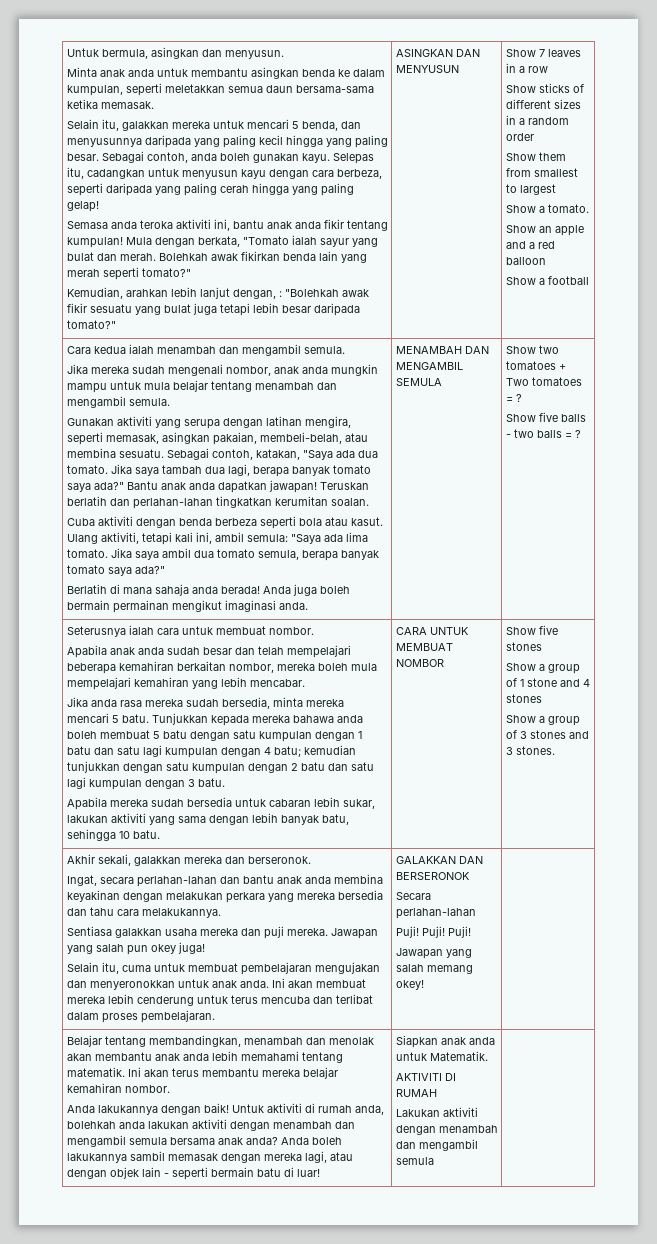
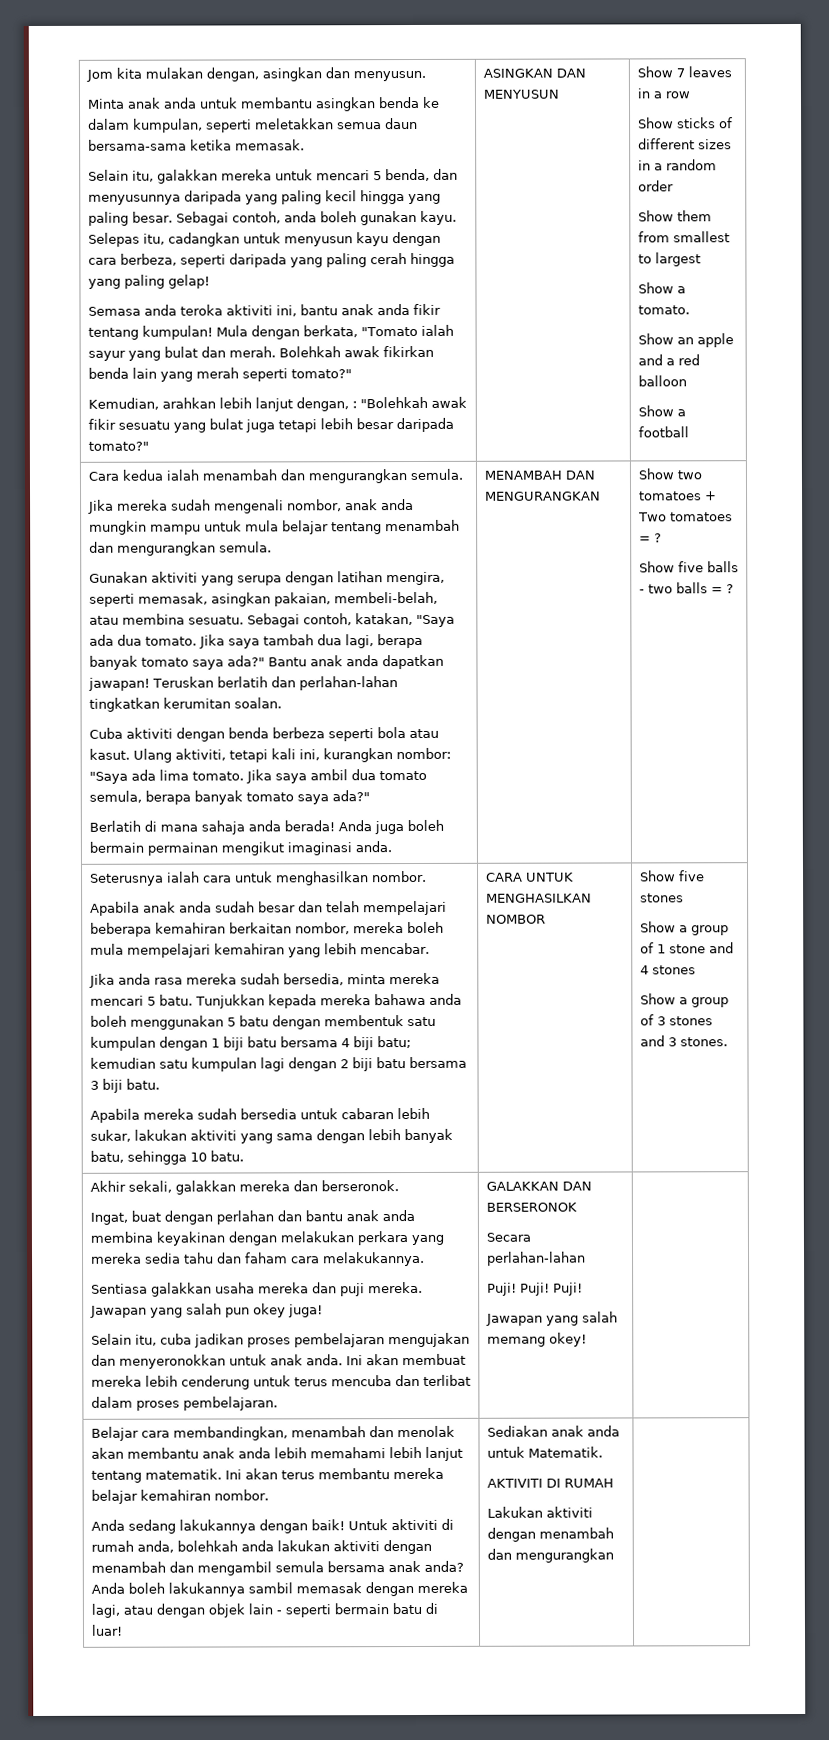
[66,48,148,59] Untuk bermula, -> [85,67,259,82] Jom kita mulakan dengan,
[241,344,301,356] mengambil -> [307,469,407,484] mengurangkan
[66,396,126,408] mengambil -> [116,541,216,556] mengurangkan
[214,532,288,542] ambil semula: -> [322,747,451,763] kurangkan nombor:
[395,362,463,370] [395,378,442,386] MENGAMBIL SEMULA -> [484,491,601,501] MENGURANGKAN
[215,626,266,635] membuat -> [275,871,369,886] menghasilkan
[99,730,150,739] membuat -> [129,1015,224,1030] menggunakan
(230, 736) none -> [323,1015,404,1027] membentuk
[66,745,356,758] [66,761,245,774] batu dan satu lagi kumpulan dengan 4 batu; kemudian tunjukkan dengan satu kumpulan -> [222,1036,411,1051] [89,1057,285,1072] biji batu bersama 4 biji batu; kemudian satu kumpulan lagi
[300,762,374,771] [66,777,195,790] batu dan satu lagi kumpulan dengan 3 -> [351,1056,467,1072] [89,1078,123,1093] biji batu bersama 3 biji
[395,643,453,651] MEMBUAT -> [485,893,592,903] MENGHASILKAN
[99,876,217,887] secara perlahan-lahan -> [130,1210,274,1225] buat dengan perlahan
[337,890,383,900] [66,907,114,916] bersedia dan tahu -> [144,1252,288,1264] sedia tahu dan faham
[121,963,238,972] cuma untuk membuat -> [159,1333,291,1348] cuba jadikan proses
[104,1036,146,1047] tentang -> [140,1430,170,1438] cara
(299, 1056) none -> [388,1446,463,1461] lebih lanjut
(95, 1109) none -> [127,1519,176,1534] sedang
[395,1035,438,1048] Siapkan -> [486,1425,548,1437] Sediakan
[418,1139,478,1151] [395,1157,434,1165] mengambil semula -> [514,1548,614,1563] mengurangkan

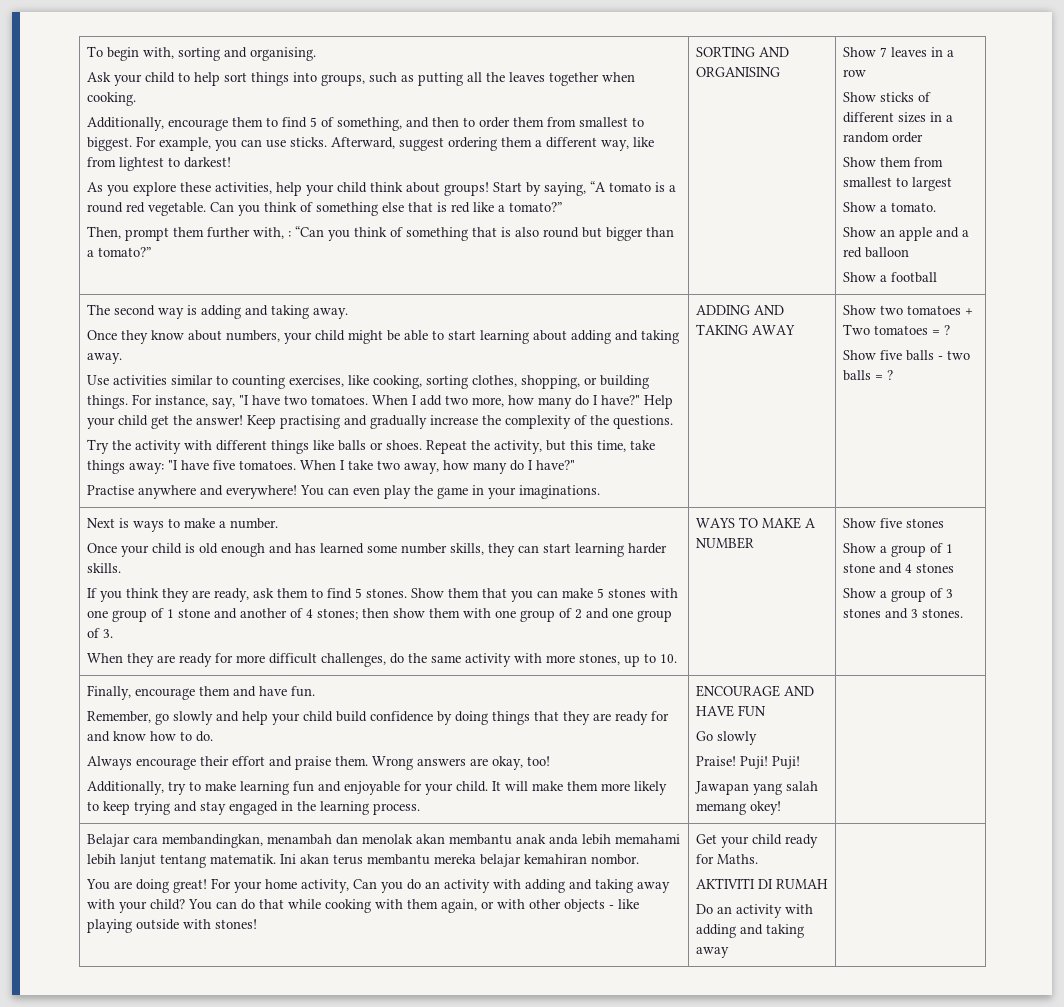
[85,67,426,82] [86,96,440,112] [87,117,418,133] [87,139,305,151] [87,168,458,184] [87,190,441,205] [87,210,457,226] [87,231,441,247] [87,252,455,268] [87,274,210,289] [87,303,441,317] [87,324,454,340] [87,345,434,361] [87,367,352,382] [87,396,467,412] [87,417,454,433] [87,441,149,451] [482,68,586,78] [482,89,559,99] Jom kita mulakan dengan, asingkan dan menyusun. // Minta anak anda untuk membantu asingkan benda ke dalam kumpulan, seperti meletakkan semua daun bersama-sama ketika memasak. // Selain itu, galakkan mereka untuk mencari 5 benda, dan menyusunnya daripada yang paling kecil hingga yang paling besar. Sebagai contoh, anda boleh gunakan kayu. Selepas itu, cadangkan untuk menyusun kayu dengan cara berbeza, seperti daripada yang paling cerah hingga yang paling gelap! // Semasa anda teroka aktiviti ini, bantu anak anda fikir tentang kumpulan! Mula dengan berkata, "Tomato ialah sayur yang bulat dan merah. Bolehkah awak fikirkan benda lain yang merah seperti tomato?" // Kemudian, arahkan lebih lanjut dengan, : "Bolehkah awak fikir sesuatu yang bulat juga tetapi lebih besar daripada tomato?" | ASINGKAN DAN MENYUSUN -> [86,46,316,61] [86,72,635,86] [86,92,136,106] [86,117,644,131] [86,136,654,151] [86,157,231,171] [86,181,676,196] [86,202,562,216] [86,226,674,241] [86,247,151,257] [695,46,789,57] [695,67,780,77] To begin with, sorting and organising. // Ask your child to help sort things into groups, such as putting all the leaves together when cooking. // Additionally, encourage them to find 5 of something, and then to order them from smallest to biggest. For example, you can use sticks. Afterward, suggest ordering them a different way, like from lightest to darkest! // As you explore these activities, help your child think about groups! Start by saying, “A tomato is a round red vegetable. Can you think of something else that is red like a tomato?” // Then, prompt them further with, : “Can you think of something that is also round but bigger than a tomato?” | SORTING AND ORGANISING
[87,468,463,484] [87,499,414,514] [88,519,460,535] [88,541,272,556] [88,571,445,586] [88,591,438,607] [88,613,455,628] [88,633,423,649] [88,654,444,670] [87,676,398,691] [88,697,282,712] [88,727,439,742] [88,747,451,763] [88,769,427,784] [88,790,370,805] [88,819,444,835] [88,841,392,856] [483,470,595,480] [484,491,601,501] Cara kedua ialah menambah dan mengurangkan semula. // Jika mereka sudah mengenali nombor, anak anda mungkin mampu untuk mula belajar tentang menambah dan mengurangkan semula. // Gunakan aktiviti yang serupa dengan latihan mengira, seperti memasak, asingkan pakaian, membeli-belah, atau membina sesuatu. Sebagai contoh, katakan, "Saya ada dua tomato. Jika saya tambah dua lagi, berapa banyak tomato saya ada?" Bantu anak anda dapatkan jawapan! Teruskan berlatih dan perlahan-lahan tingkatkan kerumitan soalan. // Cuba aktiviti dengan benda berbeza seperti bola atau kasut. Ulang aktiviti, tetapi kali ini, kurangkan nombor: "Saya ada lima tomato. Jika saya ambil dua tomato semula, berapa banyak tomato saya ada?" // Berlatih di mana sahaja anda berada! Anda juga boleh bermain permainan mengikut imaginasi anda. | MENAMBAH DAN MENGURANGKAN -> [86,304,348,319] [86,330,679,344] [86,353,122,364] [86,375,649,389] [86,394,673,409] [86,415,673,429] [86,439,655,454] [86,460,575,474] [86,485,600,499] [695,305,784,315] [695,324,795,335] The second way is adding and taking away. // Once they know about numbers, your child might be able to start learning about adding and taking away. // Use activities similar to counting exercises, like cooking, sorting clothes, shopping, or building things. For instance, say, "I have two tomatoes. When I add two more, how many do I have?" Help your child get the answer! Keep practising and gradually increase the complexity of the questions. // Try the activity with different things like balls or shoes. Repeat the activity, but this time, take things away: "I have five tomatoes. When I take two away, how many do I have?" // Practise anywhere and everywhere! You can even play the game in your imaginations. | ADDING AND TAKING AWAY
[89,870,427,886] [89,900,447,916] [89,921,444,937] [89,942,430,958] [88,972,440,988] [89,993,462,1009] [89,1015,436,1030] [89,1036,411,1051] [89,1056,467,1072] [89,1078,160,1093] [89,1107,430,1123] [89,1128,453,1144] [89,1150,244,1165] [485,872,574,882] [485,893,592,903] [485,914,546,924] Seterusnya ialah cara untuk menghasilkan nombor. // Apabila anak anda sudah besar dan telah mempelajari beberapa kemahiran berkaitan nombor, mereka boleh mula mempelajari kemahiran yang lebih mencabar. // Jika anda rasa mereka sudah bersedia, minta mereka mencari 5 batu. Tunjukkan kepada mereka bahawa anda boleh menggunakan 5 batu dengan membentuk satu kumpulan dengan 1 biji batu bersama 4 biji batu; kemudian satu kumpulan lagi dengan 2 biji batu bersama 3 biji batu. // Apabila mereka sudah bersedia untuk cabaran lebih sukar, lakukan aktiviti yang sama dengan lebih banyak batu, sehingga 10 batu. | CARA UNTUK MENGHASILKAN NOMBOR -> [86,518,278,532] [86,543,667,557] [86,563,121,573] [86,588,678,602] [86,608,672,622] [86,628,113,638] [86,653,677,667] [695,517,816,529] [695,537,754,549] Next is ways to make a number. // Once your child is old enough and has learned some number skills, they can start learning harder skills. // If you think they are ready, ask them to find 5 stones. Show them that you can make 5 stones with one group of 1 stone and another of 4 stones; then show them with one group of 2 and one group of 3. // When they are ready for more difficult challenges, do the same activity with more stones, up to 10. | WAYS TO MAKE A NUMBER
[89,1180,399,1195] [89,1210,415,1225] [89,1231,444,1246] [90,1251,425,1267] [90,1281,423,1297] [89,1303,323,1318] [90,1332,470,1348] [90,1353,466,1369] [90,1374,471,1390] [90,1396,278,1411] [485,1181,592,1191] [485,1202,577,1212] [485,1232,531,1242] [485,1251,586,1266] [486,1282,517,1296] Akhir sekali, galakkan mereka dan berseronok. // Ingat, buat dengan perlahan dan bantu anak anda membina keyakinan dengan melakukan perkara yang mereka sedia tahu dan faham cara melakukannya. // Sentiasa galakkan usaha mereka dan puji mereka. Jawapan yang salah pun okey juga! // Selain itu, cuba jadikan proses pembelajaran mengujakan dan menyeronokkan untuk anak anda. Ini akan membuat mereka lebih cenderung untuk terus mencuba dan terlibat dalam proses pembelajaran. | GALAKKAN DAN BERSERONOK // Secara perlahan-lahan // Puji! -> [86,685,315,700] [86,711,669,725] [86,731,213,742] [86,756,550,770] [86,781,667,795] [86,801,420,815] [695,685,814,697] [695,705,766,717] [695,731,757,745] [695,756,736,766] Finally, encourage them and have fun. // Remember, go slowly and help your child build confidence by doing things that they are ready for and know how to do. // Always encourage their effort and praise them. Wrong answers are okay, too! // Additionally, try to make learning fun and enjoyable for your child. It will make them more likely to keep trying and stay engaged in the learning process. | ENCOURAGE AND HAVE FUN // Go slowly // Praise!
[90,1518,454,1534] [90,1539,432,1555] [90,1560,464,1576] [90,1581,468,1597] [90,1602,438,1618] [90,1624,123,1636] [486,1425,620,1437] [486,1446,603,1458] [486,1478,614,1488] [486,1506,593,1518] [486,1527,614,1542] [486,1548,614,1563] Anda sedang lakukannya dengan baik! Untuk aktiviti di rumah anda, bolehkah anda lakukan aktiviti dengan menambah dan mengambil semula bersama anak anda? Anda boleh lakukannya sambil memasak dengan mereka lagi, atau dengan objek lain - seperti bermain batu di luar! | Sediakan anak anda untuk Matematik. // AKTIVITI DI RUMAH // Lakukan aktiviti dengan menambah dan mengurangkan -> [85,878,670,893] [86,899,639,913] [86,919,257,933] [695,834,818,848] [695,854,758,864] [695,878,828,889] [695,904,813,918] [695,924,804,938] [695,947,729,958] You are doing great! For your home activity, Can you do an activity with adding and taking away with your child? You can do that while cooking with them again, or with other objects - like playing outside with stones! | Get your child ready for Maths. // AKTIVITI DI RUMAH // Do an activity with adding and taking away

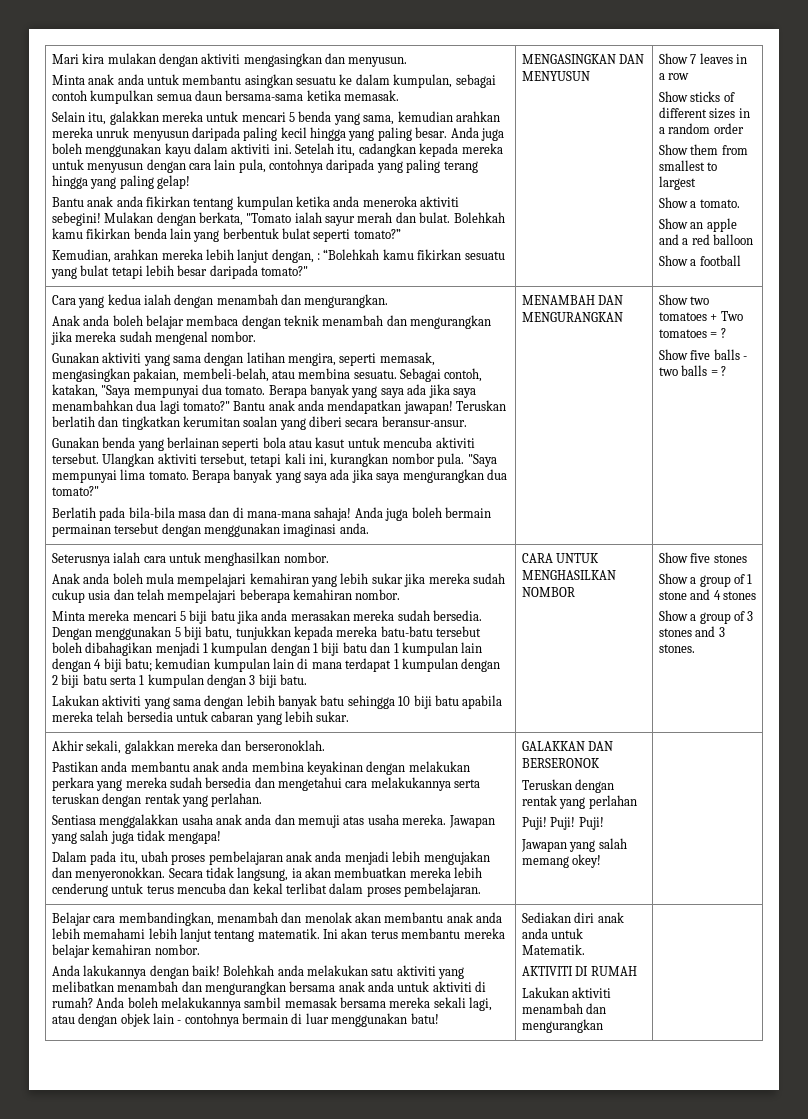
[86,46,316,61] [86,72,635,86] [86,92,136,106] [86,117,644,131] [86,136,654,151] [86,157,231,171] [86,181,676,196] [86,202,562,216] [86,226,674,241] [86,247,151,257] [695,46,789,57] [695,67,780,77] To begin with, sorting and organising. // Ask your child to help sort things into groups, such as putting all the leaves together when cooking. // Additionally, encourage them to find 5 of something, and then to order them from smallest to biggest. For example, you can use sticks. Afterward, suggest ordering them a different way, like from lightest to darkest! // As you explore these activities, help your child think about groups! Start by saying, “A tomato is a round red vegetable. Can you think of something else that is red like a tomato?” // Then, prompt them further with, : “Can you think of something that is also round but bigger than a tomato?” | SORTING AND ORGANISING -> [51,53,408,67] [51,74,496,88] [51,90,400,104] [51,111,500,125] [51,127,504,141] [51,143,503,157] [51,159,478,173] [51,175,190,189] [51,196,460,210] [51,212,505,226] [51,228,401,242] [51,249,505,263] [50,265,309,279] [521,54,645,64] [521,71,590,81] Mari kira mulakan dengan aktiviti mengasingkan dan menyusun. // Minta anak anda untuk membantu asingkan sesuatu ke dalam kumpulan, sebagai contoh kumpulkan semua daun bersama-sama ketika memasak. // Selain itu, galakkan mereka untuk mencari 5 benda yang sama, kemudian arahkan mereka unruk menyusun daripada paling kecil hingga yang paling besar. Anda juga boleh menggunakan kayu dalam aktiviti ini. Setelah itu, cadangkan kepada mereka untuk menyusun dengan cara lain pula, contohnya daripada yang paling terang hingga yang paling gelap! // Bantu anak anda fikirkan tentang kumpulan ketika anda meneroka aktiviti sebegini! Mulakan dengan berkata, "Tomato ialah sayur merah dan bulat. Bolehkah kamu fikirkan benda lain yang berbentuk bulat seperti tomato?” // Kemudian, arahkan mereka lebih lanjut dengan, : “Bolehkah kamu fikirkan sesuatu yang bulat tetapi lebih besar daripada tomato?" | MENGASINGKAN DAN MENYUSUN
[86,304,348,319] [86,330,679,344] [86,353,122,364] [86,375,649,389] [86,394,673,409] [86,415,673,429] [86,439,655,454] [86,460,575,474] [86,485,600,499] [695,305,784,315] [695,324,795,335] The second way is adding and taking away. // Once they know about numbers, your child might be able to start learning about adding and taking away. // Use activities similar to counting exercises, like cooking, sorting clothes, shopping, or building things. For instance, say, "I have two tomatoes. When I add two more, how many do I have?" Help your child get the answer! Keep practising and gradually increase the complexity of the questions. // Try the activity with different things like balls or shoes. Repeat the activity, but this time, take things away: "I have five tomatoes. When I take two away, how many do I have?" // Practise anywhere and everywhere! You can even play the game in your imaginations. | ADDING AND TAKING AWAY -> [51,294,389,308] [51,315,492,329] [50,331,257,345] [51,352,435,366] [51,368,483,382] [51,384,476,398] [51,400,507,414] [51,416,467,430] [51,437,475,451] [51,453,497,467] [51,469,507,483] [51,486,99,496] [51,507,491,521] [51,523,369,537] [521,295,624,305] [521,312,623,322] Cara yang kedua ialah dengan menambah dan mengurangkan. // Anak anda boleh belajar membaca dengan teknik menambah dan mengurangkan jika mereka sudah mengenal nombor. // Gunakan aktiviti yang sama dengan latihan mengira, seperti memasak, mengasingkan pakaian, membeli-belah, atau membina sesuatu. Sebagai contoh, katakan, "Saya mempunyai dua tomato. Berapa banyak yang saya ada jika saya menambahkan dua lagi tomato?" Bantu anak anda mendapatkan jawapan! Teruskan berlatih dan tingkatkan kerumitan soalan yang diberi secara beransur-ansur. // Gunakan benda yang berlainan seperti bola atau kasut untuk mencuba aktiviti tersebut. Ulangkan aktiviti tersebut, tetapi kali ini, kurangkan nombor pula. "Saya mempunyai lima tomato. Berapa banyak yang saya ada jika saya mengurangkan dua tomato?" // Berlatih pada bila-bila masa dan di mana-mana sahaja! Anda juga boleh bermain permainan tersebut dengan menggunakan imaginasi anda. | MENAMBAH DAN MENGURANGKAN
[86,518,278,532] [86,543,667,557] [86,563,121,573] [86,588,678,602] [86,608,672,622] [86,628,113,638] [86,653,677,667] [695,517,816,529] [695,537,754,549] Next is ways to make a number. // Once your child is old enough and has learned some number skills, they can start learning harder skills. // If you think they are ready, ask them to find 5 stones. Show them that you can make 5 stones with one group of 1 stone and another of 4 stones; then show them with one group of 2 and one group of 3. // When they are ready for more difficult challenges, do the same activity with more stones, up to 10. | WAYS TO MAKE A NUMBER -> [51,552,329,566] [51,573,505,587] [51,589,401,603] [51,610,482,624] [51,626,482,640] [51,642,483,656] [51,658,501,672] [51,674,308,688] [51,695,503,709] [51,711,350,725] [521,553,600,563] [521,570,616,580] [521,587,575,597] Seterusnya ialah cara untuk menghasilkan nombor. // Anak anda boleh mula mempelajari kemahiran yang lebih sukar jika mereka sudah cukup usia dan telah mempelajari beberapa kemahiran nombor. // Minta mereka mencari 5 biji batu jika anda merasakan mereka sudah bersedia. Dengan menggunakan 5 biji batu, tunjukkan kepada mereka batu-batu tersebut boleh dibahagikan menjadi 1 kumpulan dengan 1 biji batu dan 1 kumpulan lain dengan 4 biji batu; kemudian kumpulan lain di mana terdapat 1 kumpulan dengan 2 biji batu serta 1 kumpulan dengan 3 biji batu. // Lakukan aktiviti yang sama dengan lebih banyak batu sehingga 10 biji batu apabila mereka telah bersedia untuk cabaran yang lebih sukar. | CARA UNTUK MENGHASILKAN NOMBOR
[86,685,315,700] [86,711,669,725] [86,731,213,742] [86,756,550,770] [86,781,667,795] [86,801,420,815] [695,685,814,697] [695,705,766,717] [695,731,757,745] [695,756,736,766] Finally, encourage them and have fun. // Remember, go slowly and help your child build confidence by doing things that they are ready for and know how to do. // Always encourage their effort and praise them. Wrong answers are okay, too! // Additionally, try to make learning fun and enjoyable for your child. It will make them more likely to keep trying and stay engaged in the learning process. | ENCOURAGE AND HAVE FUN // Go slowly // Praise! -> [51,740,325,754] [51,761,470,775] [51,777,481,791] [51,793,263,807] [51,814,495,828] [50,830,222,844] [51,851,490,865] [51,867,483,881] [51,883,482,897] [521,741,614,751] [521,758,600,768] [521,779,615,793] [521,795,637,809] [521,817,547,830] Akhir sekali, galakkan mereka dan berseronoklah. // Pastikan anda membantu anak anda membina keyakinan dengan melakukan perkara yang mereka sudah bersedia dan mengetahui cara melakukannya serta teruskan dengan rentak yang perlahan. // Sentiasa menggalakkan usaha anak anda dan memuji atas usaha mereka. Jawapan yang salah juga tidak mengapa! // Dalam pada itu, ubah proses pembelajaran anak anda menjadi lebih mengujakan dan menyeronokkan. Secara tidak langsung, ia akan membuatkan mereka lebih cenderung untuk terus mencuba dan kekal terlibat dalam proses pembelajaran. | GALAKKAN DAN BERSERONOK // Teruskan dengan rentak yang perlahan // Puji!
[85,878,670,893] [86,899,639,913] [86,919,257,933] [695,834,818,848] [695,854,758,864] [695,878,828,889] [695,904,813,918] [695,924,804,938] [695,947,729,958] You are doing great! For your home activity, Can you do an activity with adding and taking away with your child? You can do that while cooking with them again, or with other objects - like playing outside with stones! | Get your child ready for Maths. // AKTIVITI DI RUMAH // Do an activity with adding and taking away -> [51,965,465,979] [51,981,487,995] [51,997,493,1011] [51,1013,439,1027] [521,912,624,923] [521,928,584,939] [521,944,585,955] [521,966,637,976] [521,987,612,998] [521,1003,607,1014] [521,1019,603,1033] Anda lakukannya dengan baik! Bolehkah anda melakukan satu aktiviti yang melibatkan menambah dan mengurangkan bersama anak anda untuk aktiviti di rumah? Anda boleh melakukannya sambil memasak bersama mereka sekali lagi, atau dengan objek lain - contohnya bermain di luar menggunakan batu! | Sediakan diri anak anda untuk Matematik. // AKTIVITI DI RUMAH // Lakukan aktiviti menambah dan mengurangkan

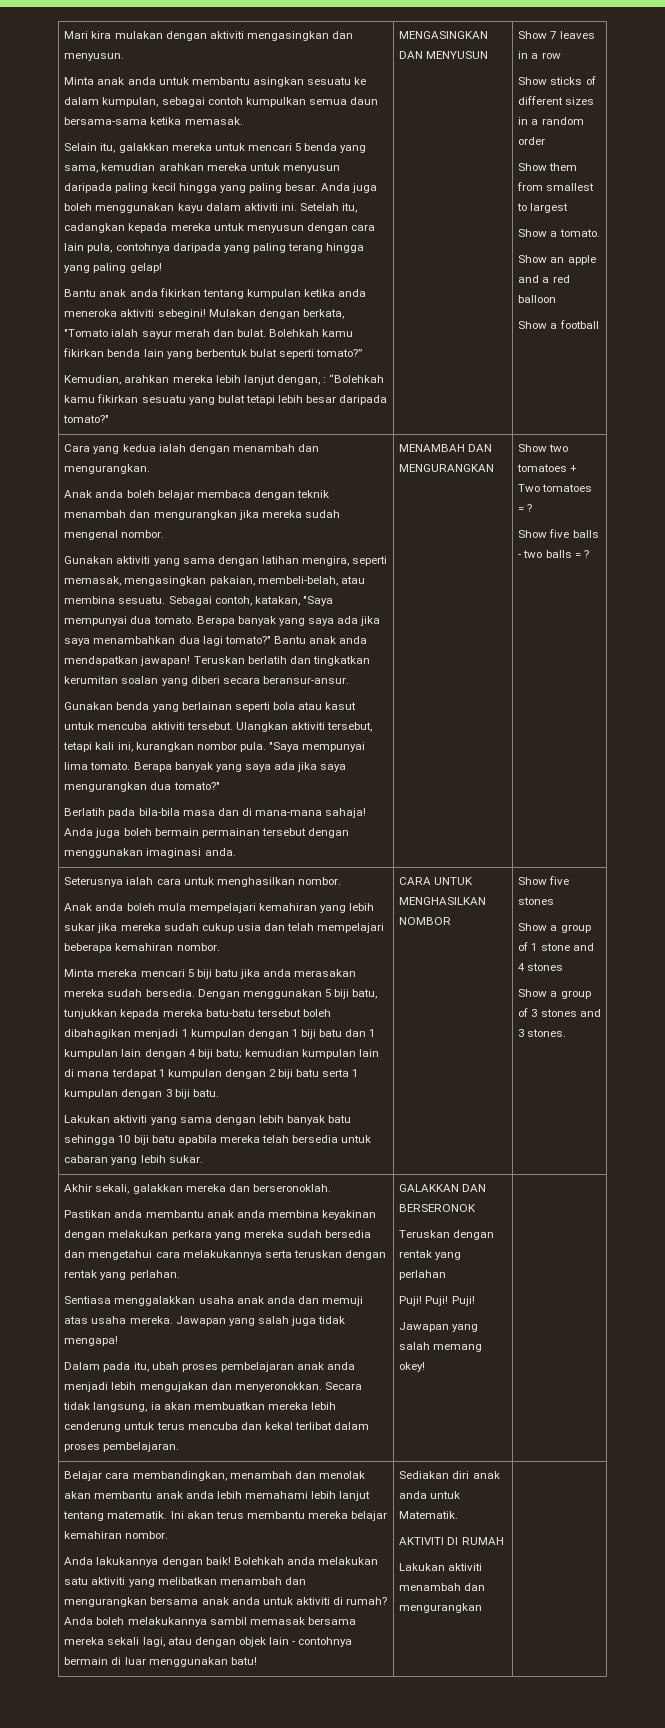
[96,127,130,138] unruk -> [249,163,280,171] untuk

